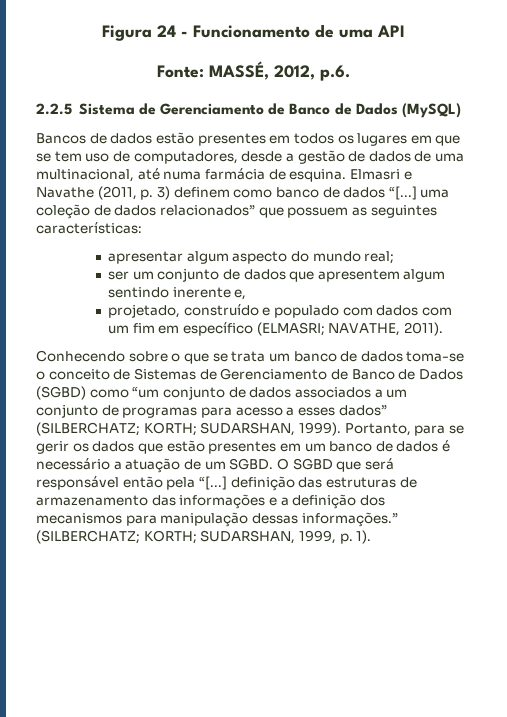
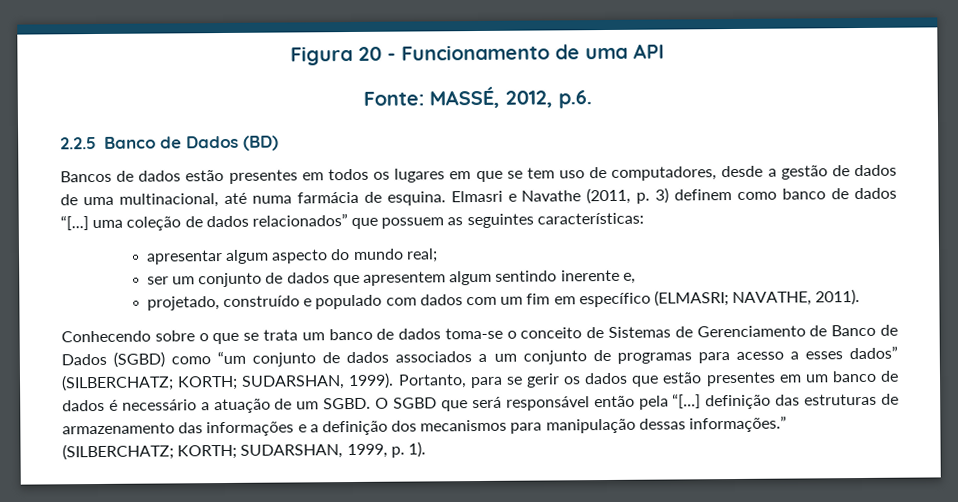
[157,25,176,37] 24 -> [358,46,382,61] 20
[78,103,462,118] Sistema de Gerenciamento de Banco de Dados (MySQL) -> [103,135,279,151] Banco de Dados (BD)

